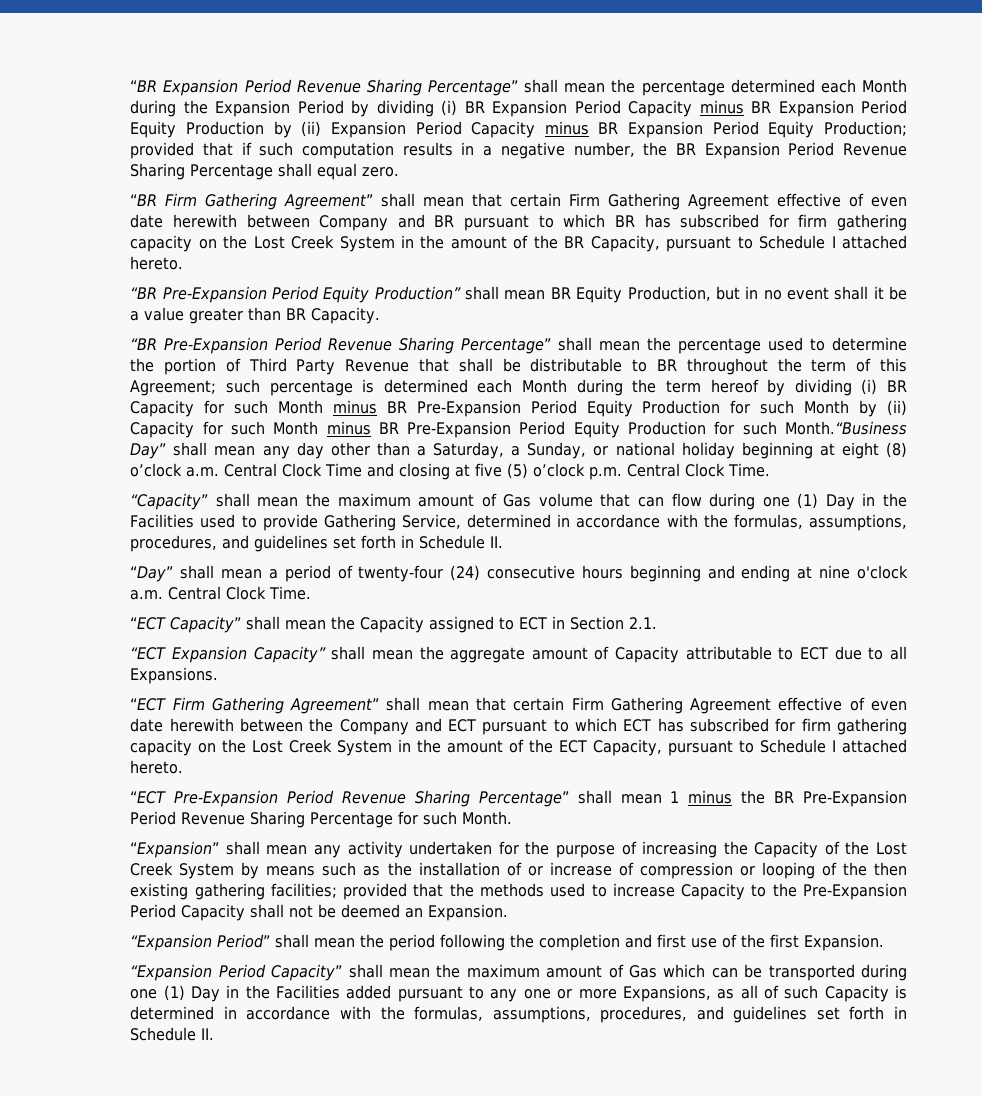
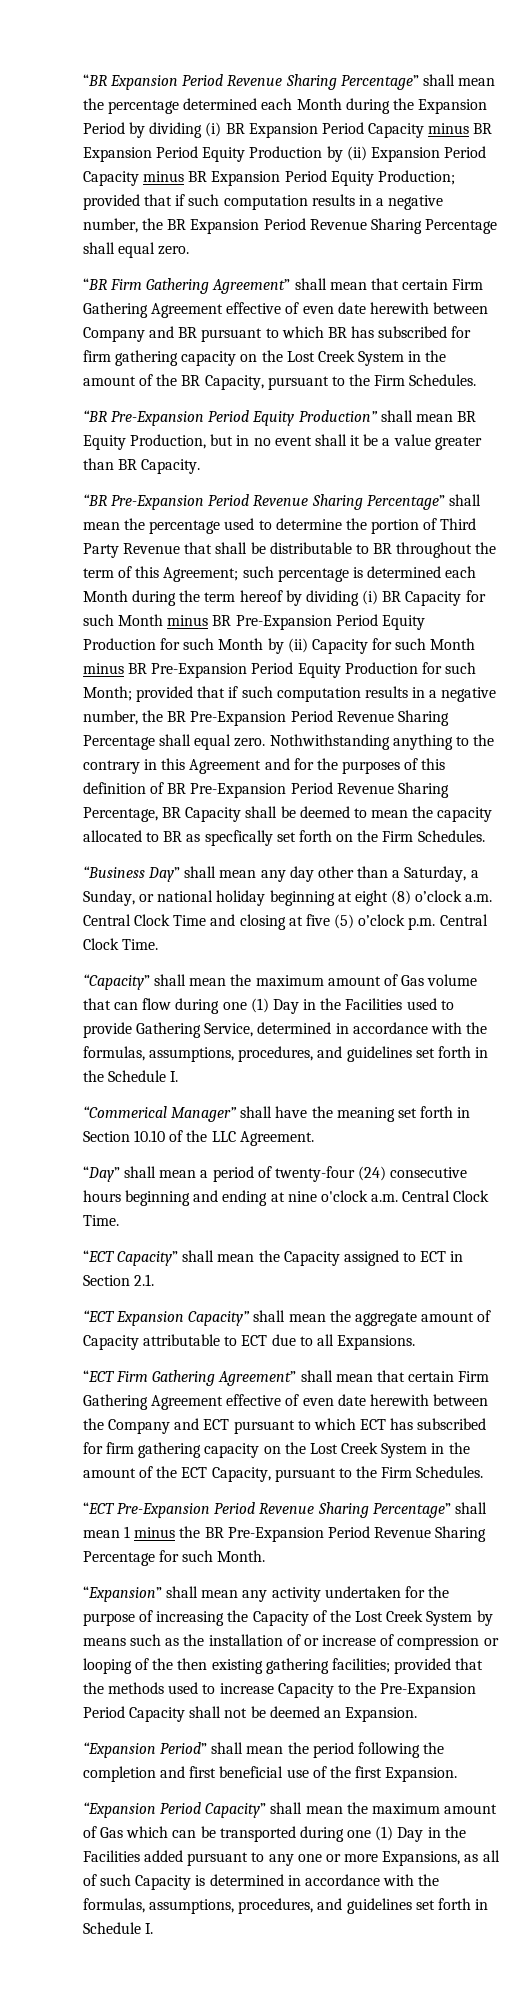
[759,235,908,249] [130,256,184,270] Schedule I attached hereto. -> [349,374,477,386] the Firm Schedules.
[785,421,908,435] Month.“Business -> [82,686,497,702] [82,710,449,726] [82,734,495,750] [82,758,446,774] [82,782,449,798] [82,806,493,822] [82,830,485,846] [82,866,145,878] Month; provided that if such computation results in a negative number, the BR Pre-Expansion Period Revenue Sharing Percentage shall equal zero. Nothwithstanding anything to the contrary in this Agreement and for the purposes of this definition of BR Pre-Expansion Period Revenue Sharing Percentage, BR Capacity shall be deemed to mean the capacity allocated to BR as specfically set forth on the Firm Schedules. // “Business
[419,535,504,549] Schedule II. -> [82,1070,179,1082] [82,1106,471,1122] [82,1130,314,1146] the Schedule I. // “Commerical Manager” shall have the meaning set forth in Section 10.10 of the LLC Agreement.
[760,739,907,753] [130,760,184,774] Schedule I attached hereto. -> [356,1466,484,1478] the Firm Schedules.
(687, 941) none -> [219,1766,284,1778] beneficial
[201,1028,215,1040] II. -> [144,1923,153,1934] I.

